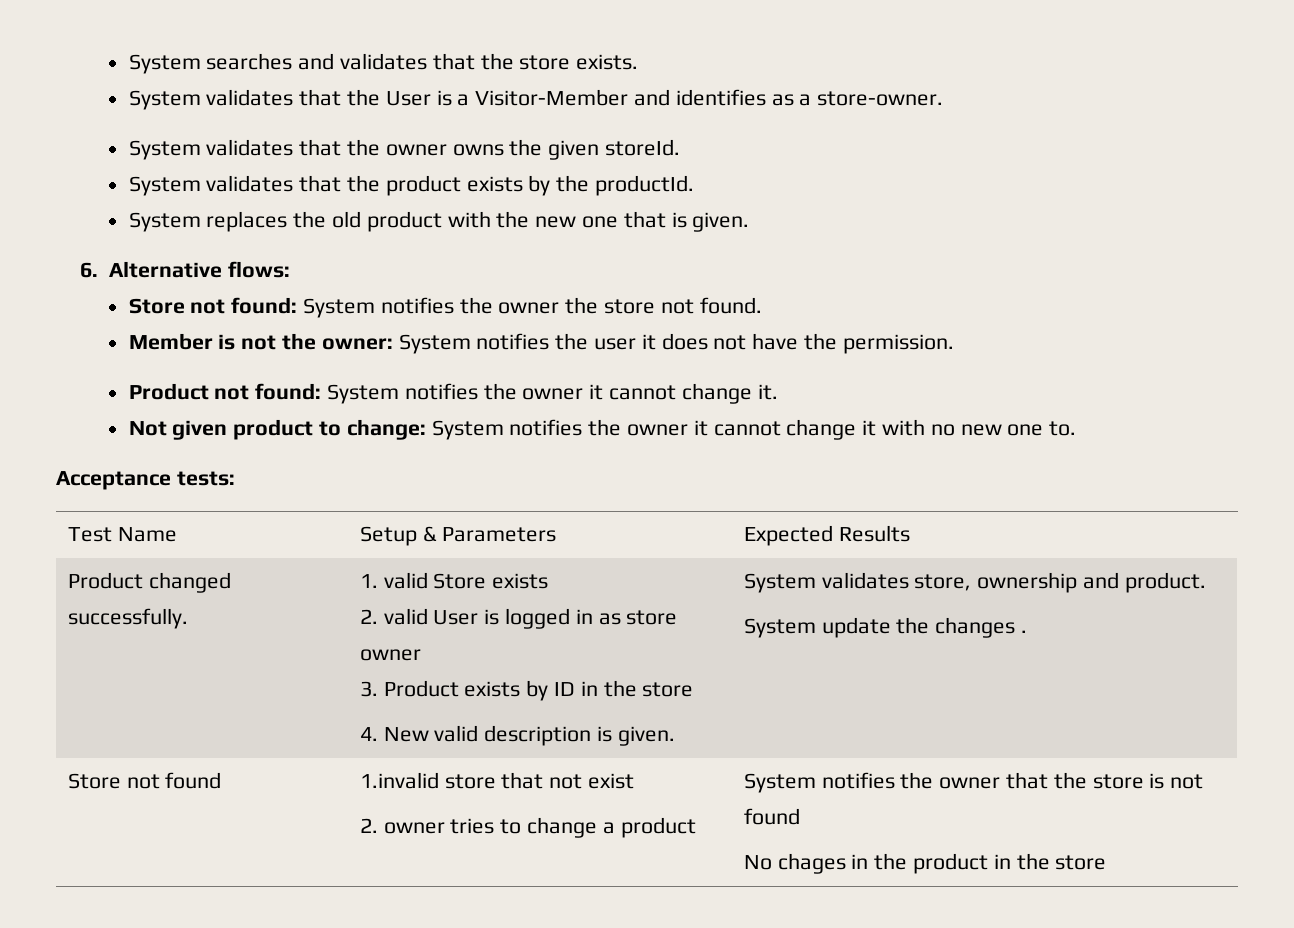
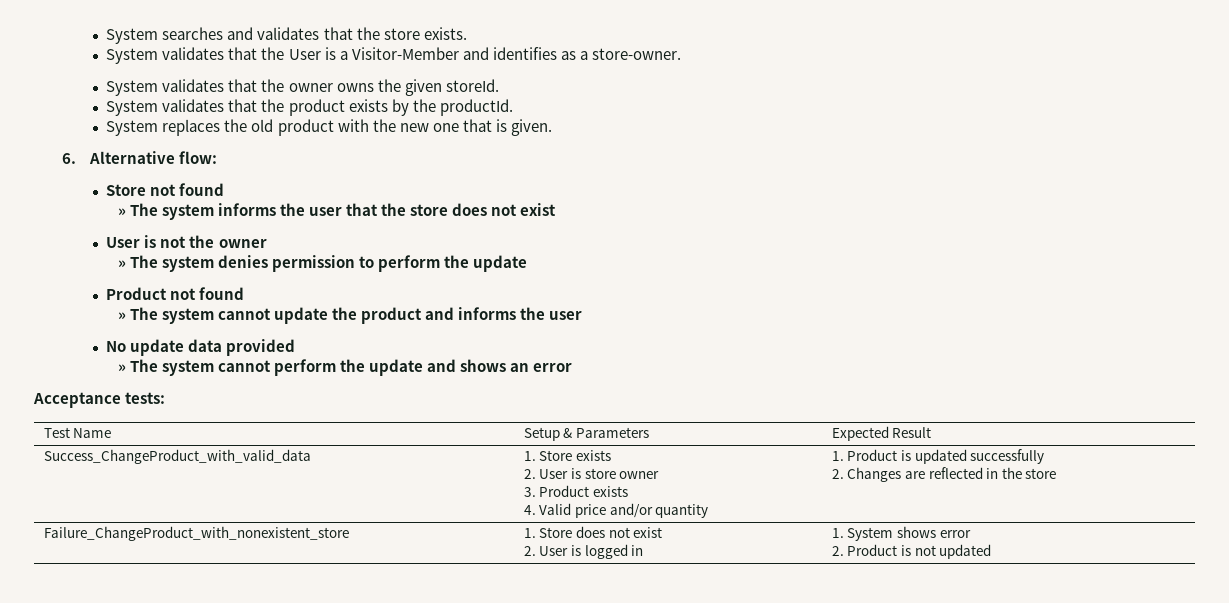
[227,261,290,278] [128,297,762,318] [128,333,954,354] [128,383,778,404] [128,419,1077,440] flows: // Store not found: System notifies the owner the store not found. // Member is not the owner: System notifies the user it does not have the permission. // Product not found: System notifies the owner it cannot change it. // Not given product to change: System notifies the owner it cannot change it with no new one to. -> [178,151,217,164] [106,183,225,196] [117,203,557,220] [106,235,267,248] [117,255,528,272] [106,287,245,300] [117,307,583,324] [106,339,296,356] [117,359,573,376] flow: // Store not found // » The system informs the user that the store does not exist // User is not the owner // » The system denies permission to perform the update // Product not found // » The system cannot update the product and informs the user // No update data provided // » The system cannot perform the update and shows an error
[838,525,910,542] [67,572,231,593] [67,608,188,629] [359,572,428,589] Results // Product changed successfully. | 1. valid -> [892,427,932,438] [43,449,311,464] [523,451,536,461] Result // Success_ChangeProduct_with_valid_data | 1.
[383,608,621,629] valid User is logged in as -> [539,468,581,479] User is
[526,680,694,701] [359,725,675,746] [743,572,1206,593] [743,617,1028,638] [67,772,222,789] [359,772,635,789] [359,817,696,838] [743,772,1204,793] [743,808,800,825] [743,853,1107,874] by ID in the store // 4. New valid description is given. | System validates store, ownership and product. // System update the changes . // Store not found | 1.invalid store that not exist // 2. owner tries to change a product | System notifies the owner that the store is not found // No chages in the product in the store -> [523,503,709,518] [831,449,1045,464] [831,467,1057,482] [43,526,349,541] [523,526,663,538] [523,544,644,559] [831,526,971,541] [831,544,992,559] // 4. Valid price and/or quantity | 1. Product is updated successfully // 2. Changes are reflected in the store // Failure_ChangeProduct_with_nonexistent_store | 1. Store does not exist // 2. User is logged in | 1. System shows error // 2. Product is not updated

